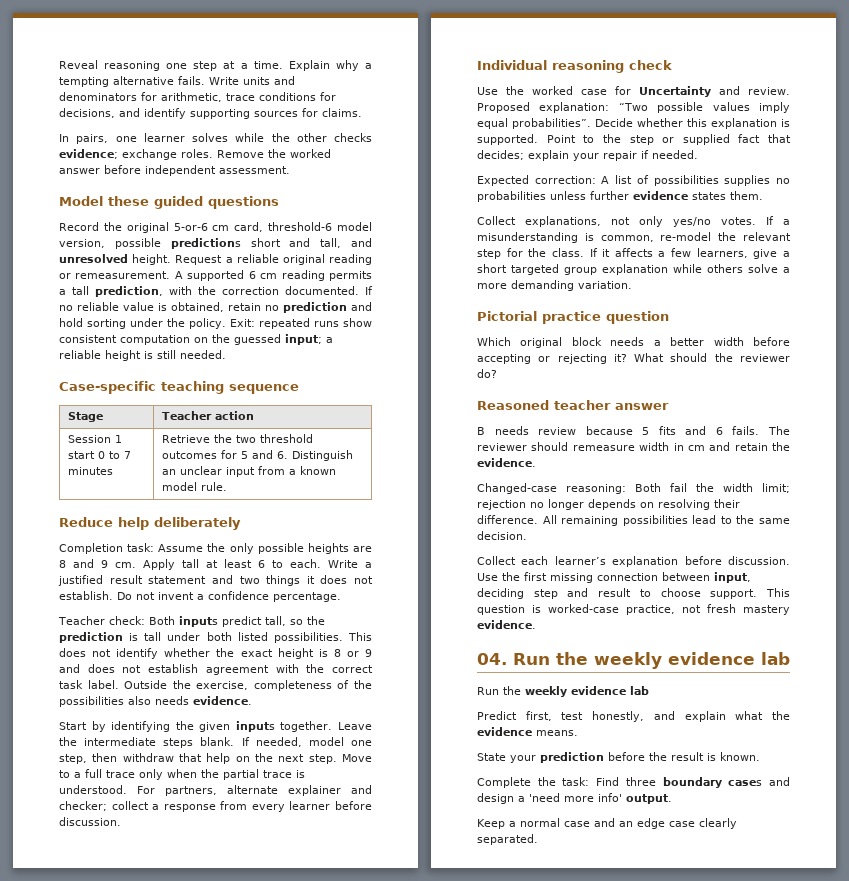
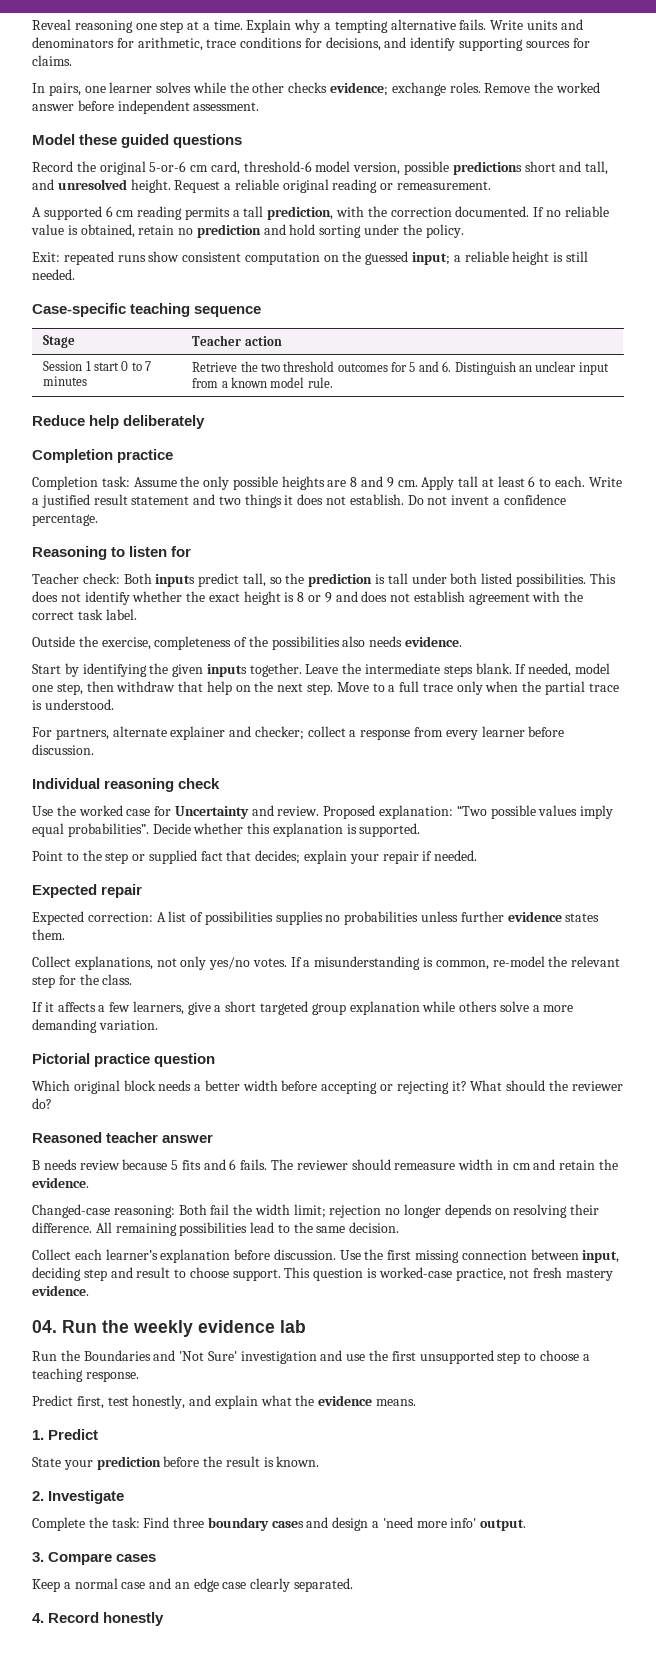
(171, 275) none -> (492, 185) //
(227, 323) none -> (464, 231) //
(241, 523) none -> [32,449,174,463] // Completion practice
(341, 597) none -> [32,546,192,560] // Reasoning to listen for
(119, 684) none -> (137, 614) //
(127, 789) none -> (114, 704) //
(538, 139) none -> (421, 830) //
(698, 154) none -> [32,884,143,898] // Expected repair
(584, 252) none -> (133, 979) //
[525,686,649,697] weekly evidence lab -> [83,1350,590,1364] [32,1368,139,1382] Boundaries and 'Not Sure' investigation and use the first unsupported step to choose a teaching response.
(578, 733) none -> [32,1429,99,1440] // 1. Predict
(760, 756) none -> [32,1490,125,1504] // 2. Investigate
(672, 799) none -> [32,1552,157,1565] // 3. Compare cases
(538, 839) none -> [32,1612,165,1626] // 4. Record honestly

